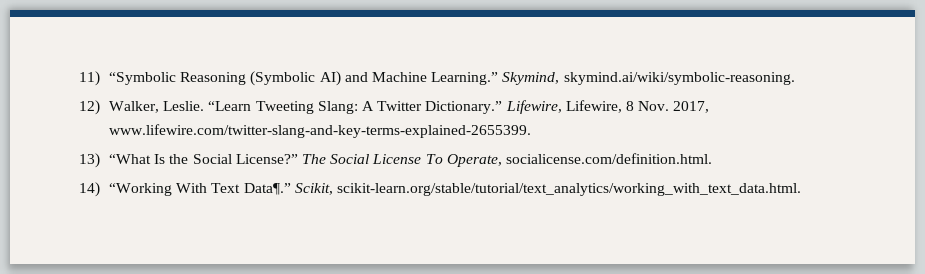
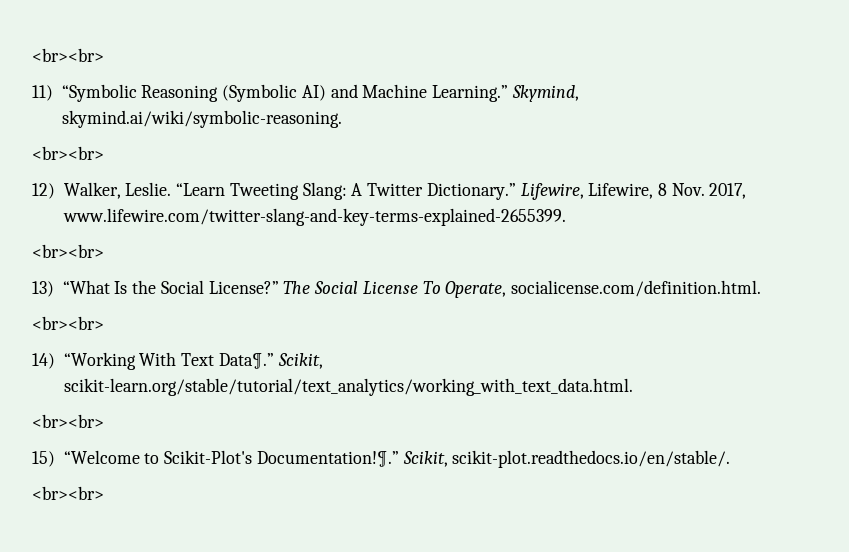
(79, 78) none -> [32,48,104,62] <br><br> //
(795, 78) none -> [32,146,104,160] // <br><br>
(532, 131) none -> [32,244,104,258] // <br><br>
(712, 158) none -> [32,316,104,330] // <br><br>
(802, 189) none -> [32,414,104,428] [32,450,731,468] [32,486,104,500] // <br><br> // 15) “Welcome to Scikit-Plot's Documentation!¶.” Scikit, scikit-plot.readthedocs.io/en/stable/. // <br><br>

